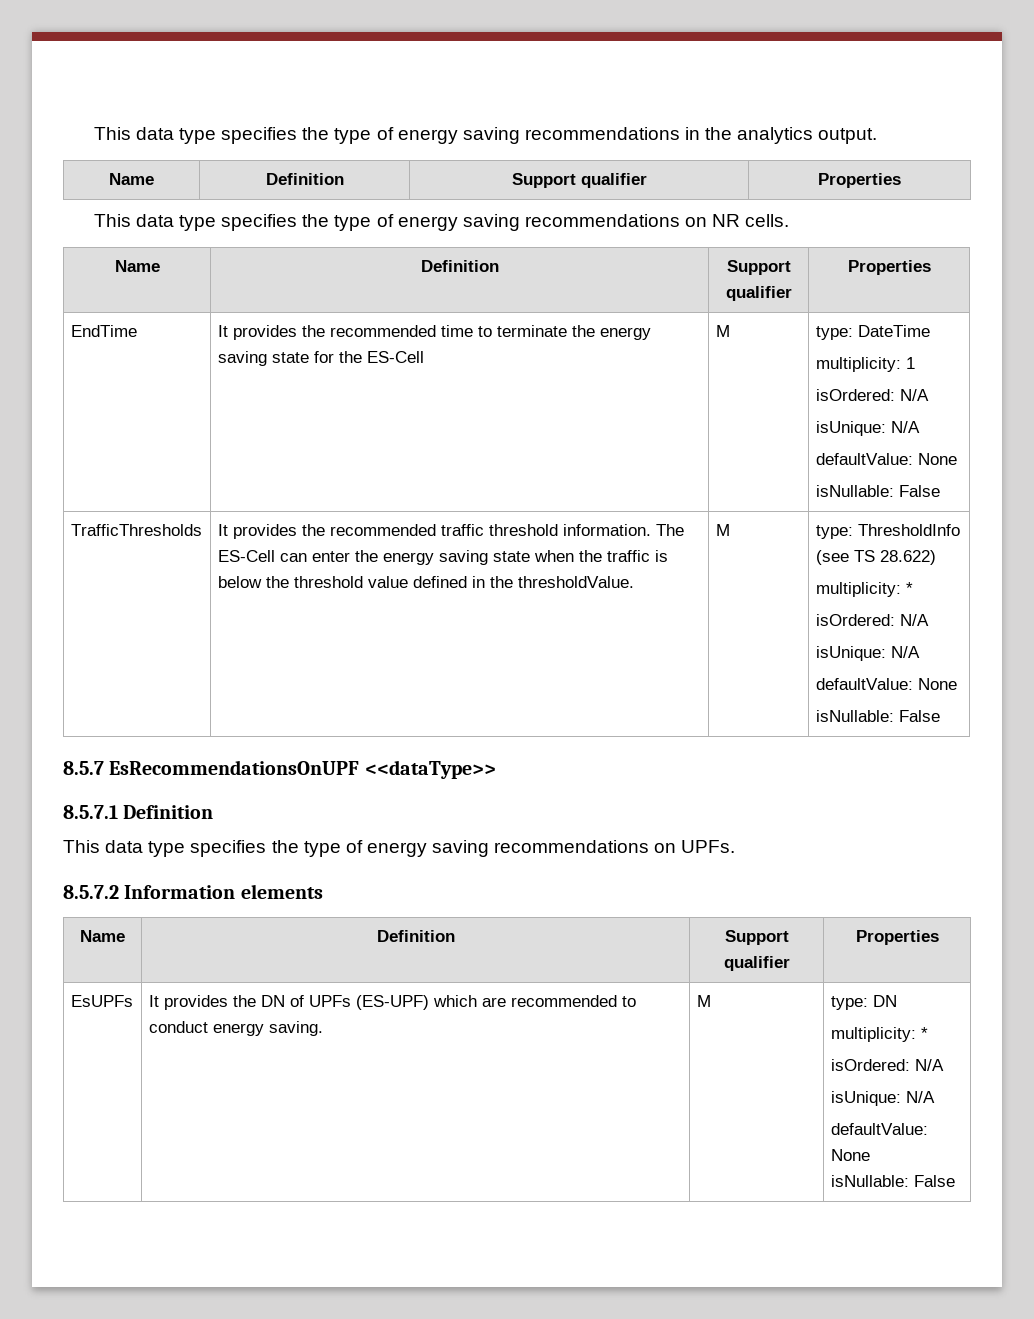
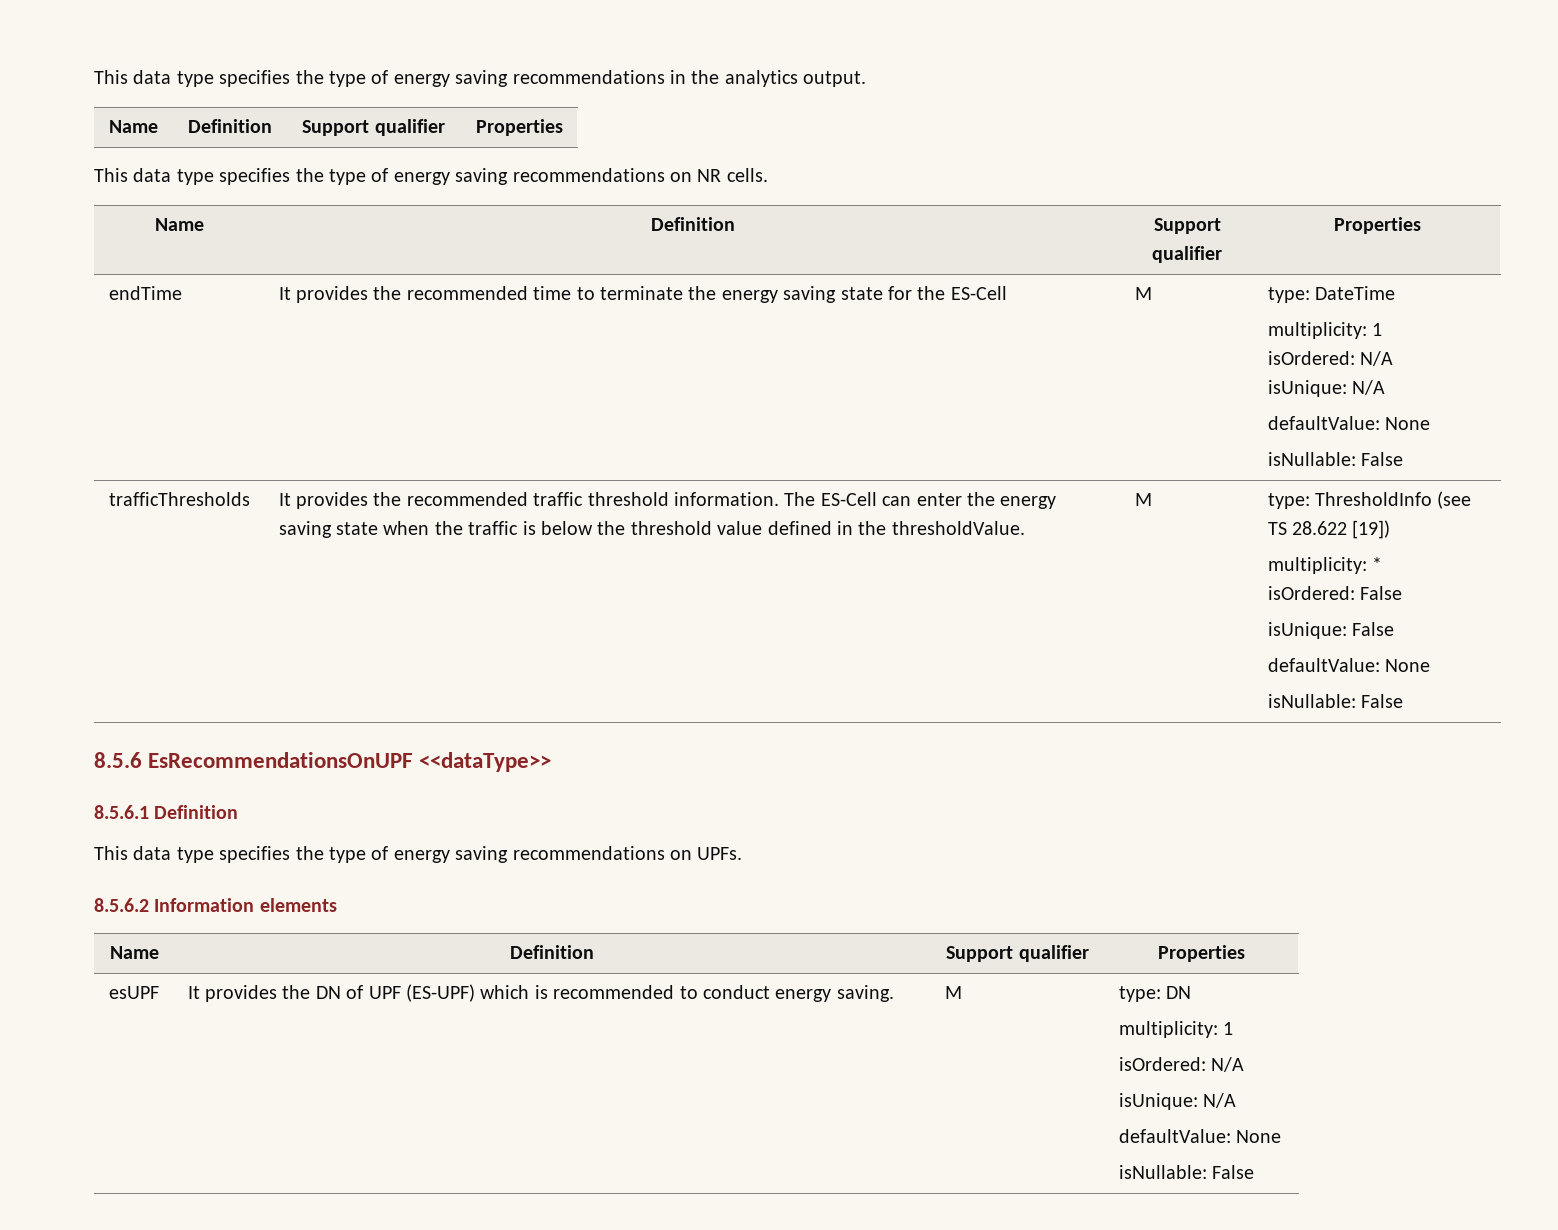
[70,325,137,337] EndTime -> [108,286,182,300] endTime
[70,524,202,536] TrafficThresholds -> [108,492,250,506] trafficThresholds
[879,550,936,565] [815,582,913,597] [815,614,929,626] [815,646,920,661] [815,678,957,690] [815,710,940,722] [63,761,104,775] 28.622) // multiplicity: * // isOrdered: N/A // isUnique: N/A // defaultValue: None // isNullable: False // 8.5.7 -> [1291,520,1391,539] [1267,557,1382,574] [1267,586,1402,600] [1267,622,1394,639] [1267,658,1430,672] [1267,694,1403,708] [94,752,142,768] 28.622 [19]) // multiplicity: * // isOrdered: False // isUnique: False // defaultValue: None // isNullable: False // 8.5.6
[63,805,118,819] 8.5.7.1 -> [94,805,149,819] 8.5.6.1
[63,885,119,899] 8.5.7.2 -> [94,898,149,912] 8.5.6.2
[70,995,133,1007] EsUPFs -> [108,986,159,999] esUPF
[308,995,351,1007] UPFs -> [368,986,401,999] UPF
[481,997,506,1007] are -> [534,985,548,999] is
[920,1027,928,1039] * -> [1222,1022,1233,1035] 1

